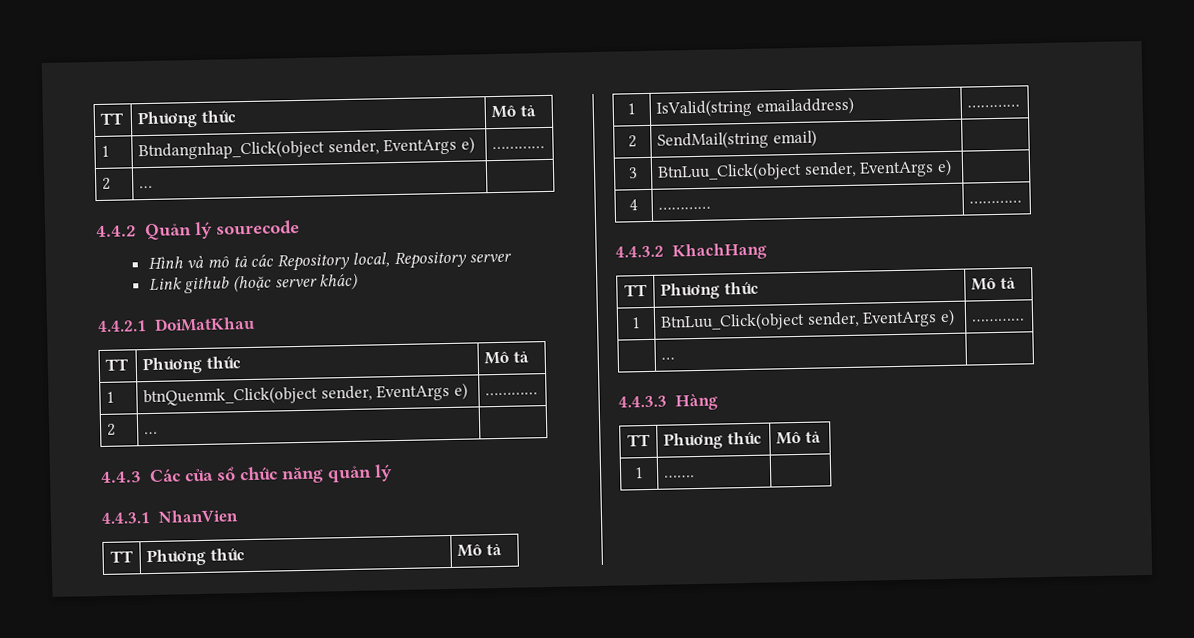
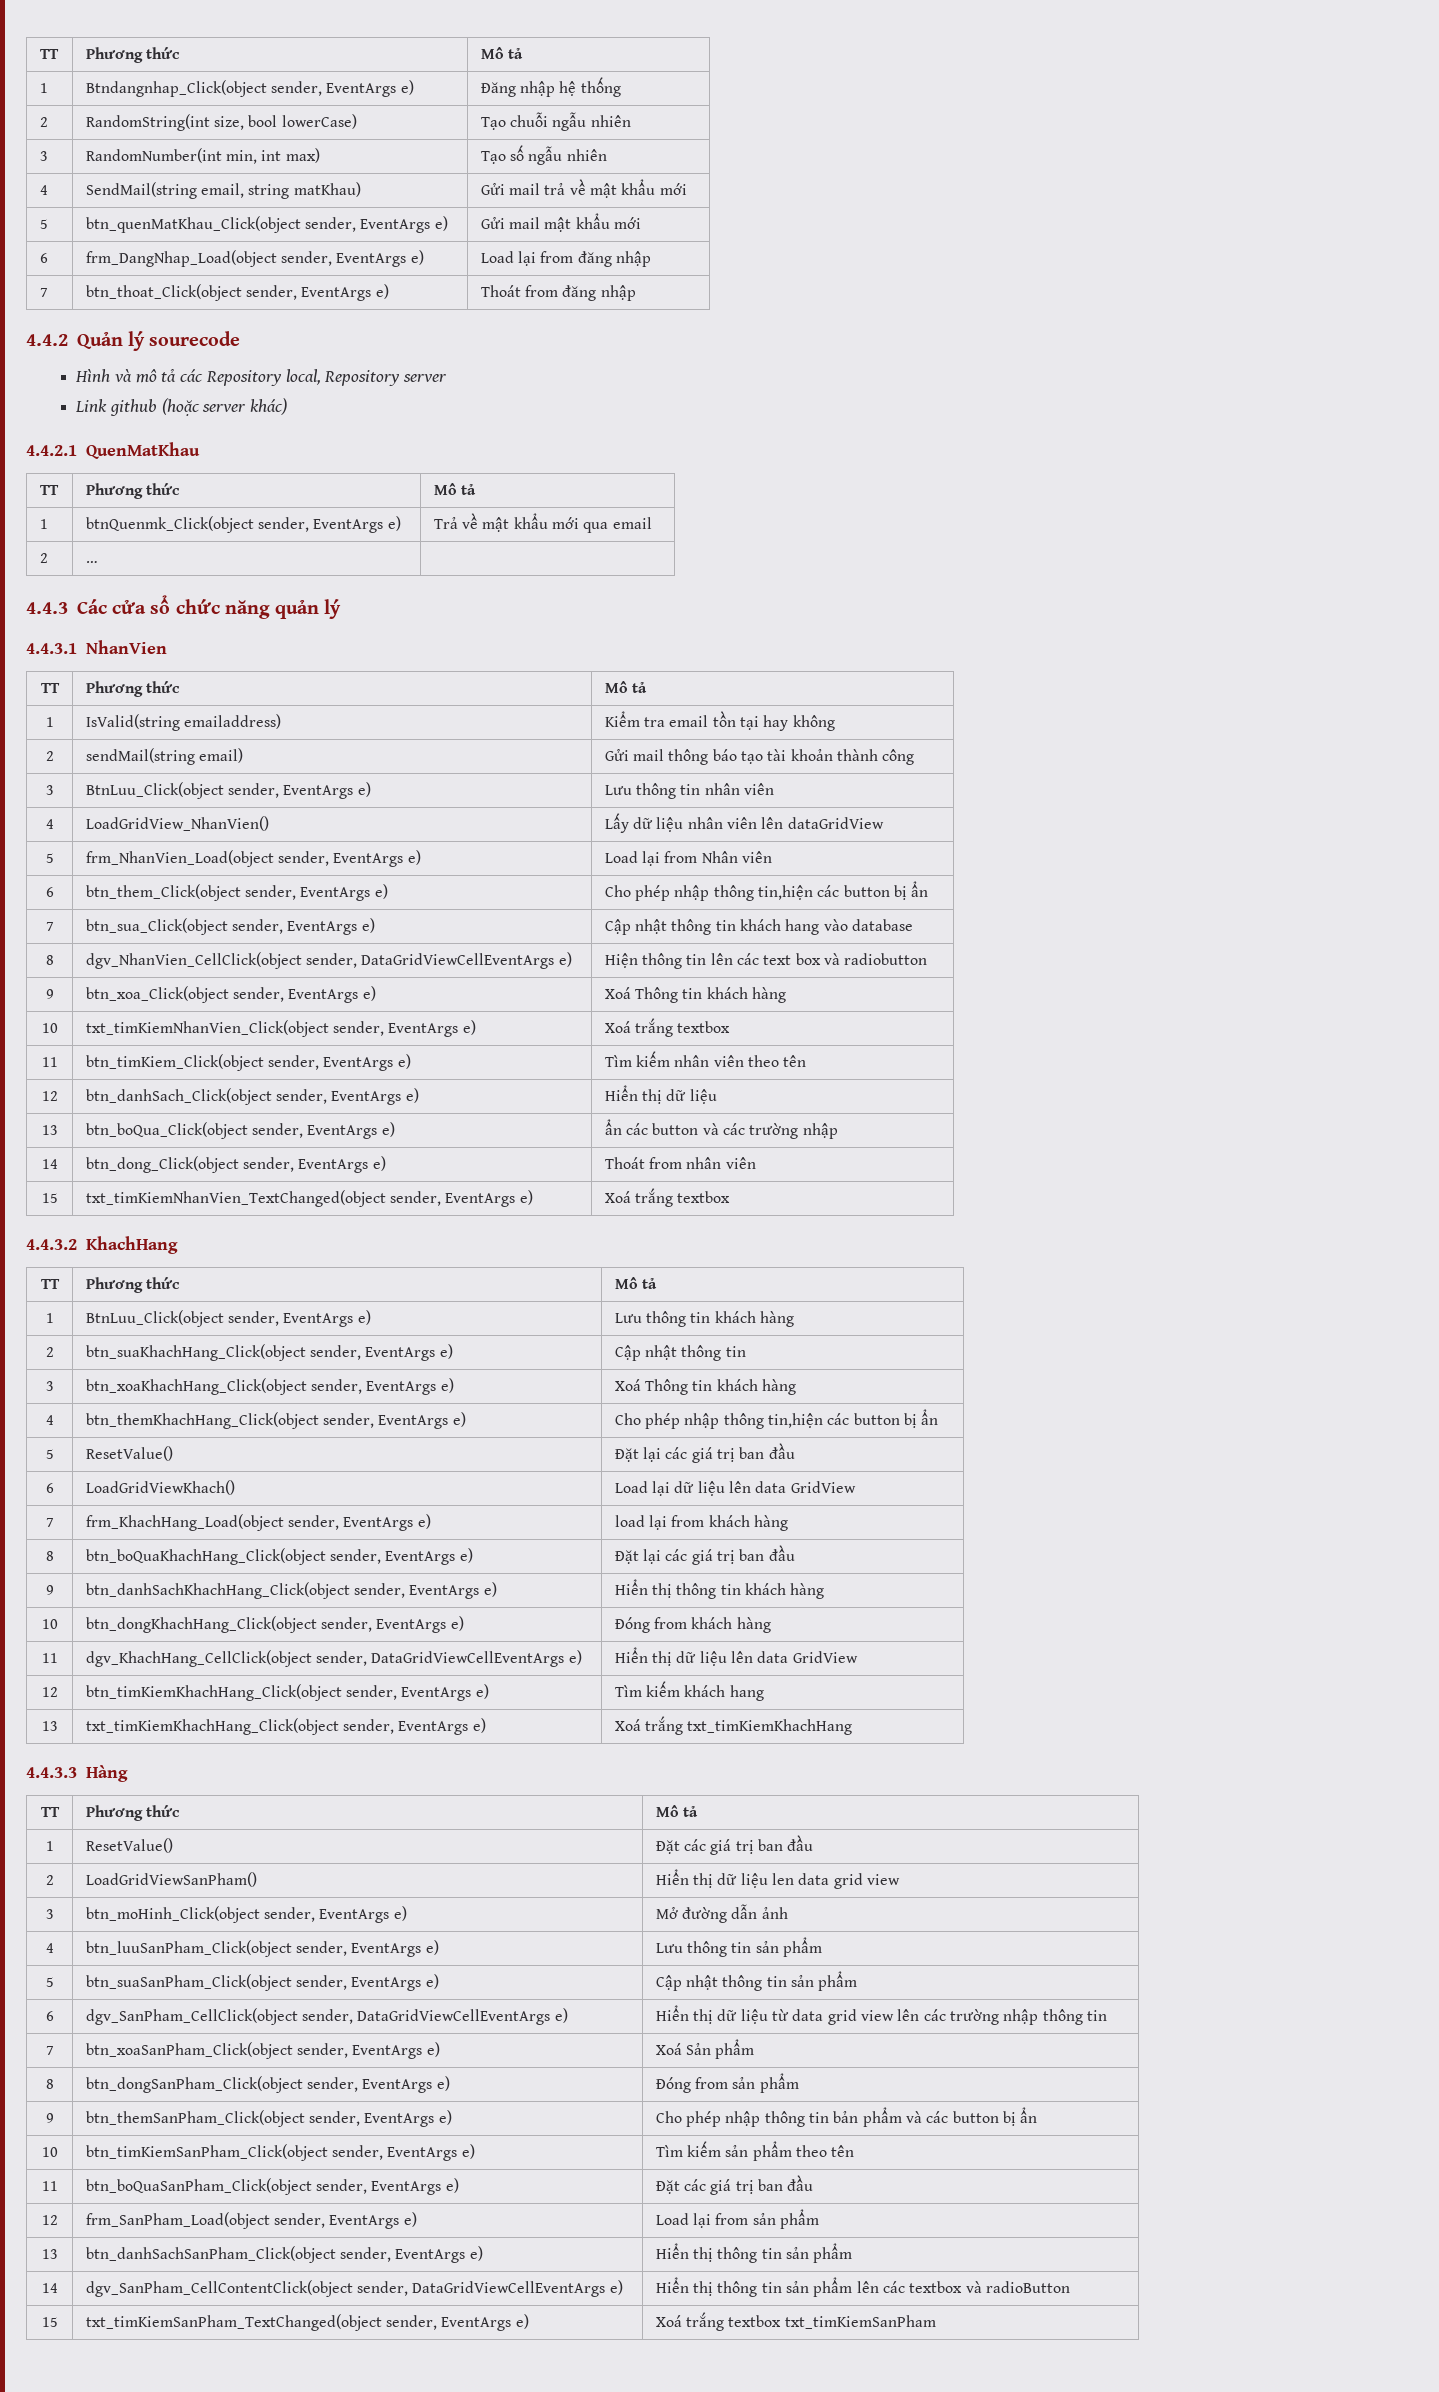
[492,145,546,150] [102,177,112,190] [139,185,154,189] ………… // 2 | … | -> [480,77,621,97] [39,117,48,127] [85,114,357,131] [480,112,631,131] [39,151,48,161] [85,148,320,164] [480,145,607,165] [39,185,48,195] [85,182,361,199] [480,179,687,198] [39,219,48,229] [85,216,448,233] [480,213,642,232] [39,253,48,263] [85,250,424,267] [480,251,652,267] [39,288,48,297] [85,284,389,301] [480,285,636,301] Đăng nhập hệ thống // 2 | RandomString(int size, bool lowerCase) | Tạo chuỗi ngẫu nhiên // 3 | RandomNumber(int min, int max) | Tạo số ngẫu nhiên // 4 | SendMail(string email, string matKhau) | Gửi mail trả về mật khẩu mới // 5 | btn_quenMatKhau_Click(object sender, EventArgs e) | Gửi mail mật khẩu mới // 6 | frm_DangNhap_Load(object sender, EventArgs e) | Load lại from đăng nhập // 7 | btn_thoat_Click(object sender, EventArgs e) | Thoát from đăng nhập
[153,316,255,332] DoiMatKhau -> [85,442,200,459] QuenMatKhau
[485,392,539,396] ………… -> [433,513,652,533] Trả về mật khẩu mới qua email
[967,104,1021,108] [628,135,637,148] [657,130,770,150] ………… // 2 | SendMail(string -> [604,711,835,731] [45,751,54,761] [85,748,195,765] Kiểm tra email tồn tại hay không // 2 | sendMail(string
(817, 138) none -> [604,749,915,765] Gửi mail thông báo tạo tài khoản thành công
[629,199,638,211] [658,206,712,210] [969,200,1023,204] // 4 | ………… | ………… -> [604,783,775,799] [45,819,54,829] [85,816,269,831] [604,813,884,833] [45,853,54,863] [85,850,421,867] [604,851,773,866] [45,887,54,897] [85,884,388,901] [604,881,929,901] [45,922,54,931] [85,918,375,935] [604,919,914,935] [45,955,54,965] [85,952,572,969] [604,953,928,969] [45,989,54,999] [85,986,376,1003] [604,987,787,1003] [41,1023,58,1033] [85,1020,476,1037] [604,1018,731,1037] [41,1057,58,1067] [85,1054,411,1071] [604,1051,807,1067] [41,1091,58,1101] [85,1088,419,1105] [604,1085,717,1104] [41,1125,58,1135] [85,1122,395,1139] [604,1119,838,1139] [41,1159,58,1169] [85,1156,386,1173] [604,1157,756,1169] [41,1193,58,1203] [85,1190,533,1207] [604,1188,731,1207] Lưu thông tin nhân viên // 4 | LoadGridView_NhanVien() | Lấy dữ liệu nhân viên lên dataGridView // 5 | frm_NhanVien_Load(object sender, EventArgs e) | Load lại from Nhân viên // 6 | btn_them_Click(object sender, EventArgs e) | Cho phép nhập thông tin,hiện các button bị ẩn // 7 | btn_sua_Click(object sender, EventArgs e) | Cập nhật thông tin khách hang vào database // 8 | dgv_NhanVien_CellClick(object sender, DataGridViewCellEventArgs e) | Hiện thông tin lên các text box và radiobutton // 9 | btn_xoa_Click(object sender, EventArgs e) | Xoá Thông tin khách hàng // 10 | txt_timKiemNhanVien_Click(object sender, EventArgs e) | Xoá trắng textbox // 11 | btn_timKiem_Click(object sender, EventArgs e) | Tìm kiếm nhân viên theo tên // 12 | btn_danhSach_Click(object sender, EventArgs e) | Hiển thị dữ liệu // 13 | btn_boQua_Click(object sender, EventArgs e) | ẩn các button và các trường nhập // 14 | btn_dong_Click(object sender, EventArgs e) | Thoát from nhân viên // 15 | txt_timKiemNhanVien_TextChanged(object sender, EventArgs e) | Xoá trắng textbox
[972,318,1026,322] [661,357,676,360] ………… // | … | -> [614,1311,795,1327] [45,1347,54,1357] [85,1344,453,1361] [614,1345,746,1361] [45,1381,54,1391] [85,1378,454,1395] [614,1379,797,1395] [45,1415,54,1425] [85,1412,466,1429] [614,1409,939,1429] [45,1449,54,1459] [85,1446,173,1461] [614,1443,795,1463] [45,1483,54,1493] [85,1480,235,1495] [614,1481,856,1496] [45,1518,54,1527] [85,1514,431,1531] [614,1515,789,1531] [45,1551,54,1561] [85,1548,473,1565] [614,1545,795,1565] [45,1585,54,1595] [85,1582,497,1599] [614,1579,825,1599] [41,1619,58,1629] [85,1616,464,1633] [614,1617,771,1633] [41,1653,58,1663] [85,1650,582,1667] [614,1647,858,1666] [41,1687,58,1697] [85,1684,489,1701] [614,1681,764,1701] [41,1721,58,1731] [85,1718,486,1735] [614,1716,853,1735] Lưu thông tin khách hàng // 2 | btn_suaKhachHang_Click(object sender, EventArgs e) | Cập nhật thông tin // 3 | btn_xoaKhachHang_Click(object sender, EventArgs e) | Xoá Thông tin khách hàng // 4 | btn_themKhachHang_Click(object sender, EventArgs e) | Cho phép nhập thông tin,hiện các button bị ẩn // 5 | ResetValue() | Đặt lại các giá trị ban đầu // 6 | LoadGridViewKhach() | Load lại dữ liệu lên data GridView // 7 | frm_KhachHang_Load(object sender, EventArgs e) | load lại from khách hàng // 8 | btn_boQuaKhachHang_Click(object sender, EventArgs e) | Đặt lại các giá trị ban đầu // 9 | btn_danhSachKhachHang_Click(object sender, EventArgs e) | Hiển thị thông tin khách hàng // 10 | btn_dongKhachHang_Click(object sender, EventArgs e) | Đóng from khách hàng // 11 | dgv_KhachHang_CellClick(object sender, DataGridViewCellEventArgs e) | Hiển thị dữ liệu lên data GridView // 12 | btn_timKiemKhachHang_Click(object sender, EventArgs e) | Tìm kiếm khách hang // 13 | txt_timKiemKhachHang_Click(object sender, EventArgs e) | Xoá trắng txt_timKiemKhachHang
[664,475,696,478] ……. | -> [85,1838,173,1853] [655,1835,814,1855] [45,1875,54,1885] [85,1872,257,1887] [655,1869,901,1889] [45,1909,54,1919] [85,1906,407,1923] [655,1904,788,1923] [45,1943,54,1953] [85,1940,439,1957] [655,1937,823,1957] [45,1977,54,1987] [85,1974,439,1991] [655,1971,858,1991] [45,2011,54,2021] [85,2008,568,2025] [655,2005,1107,2025] [45,2046,54,2055] [85,2042,440,2059] [655,2039,755,2059] [45,2079,54,2089] [85,2076,450,2093] [655,2073,799,2093] [45,2113,54,2123] [85,2110,452,2127] [655,2107,1038,2127] [41,2147,58,2157] [85,2144,475,2161] [655,2141,855,2161] [41,2181,58,2191] [85,2178,459,2195] [655,2175,814,2195] [41,2215,58,2225] [85,2212,417,2229] [655,2209,820,2229] [41,2249,58,2259] [85,2246,483,2263] [655,2243,853,2263] [41,2283,58,2293] [85,2280,623,2297] [655,2277,1071,2297] [41,2317,58,2327] [85,2314,529,2331] [655,2312,936,2331] ResetValue() | Đặt các giá trị ban đầu // 2 | LoadGridViewSanPham() | Hiển thị dữ liệu len data grid view // 3 | btn_moHinh_Click(object sender, EventArgs e) | Mở đường dẫn ảnh // 4 | btn_luuSanPham_Click(object sender, EventArgs e) | Lưu thông tin sản phẩm // 5 | btn_suaSanPham_Click(object sender, EventArgs e) | Cập nhật thông tin sản phẩm // 6 | dgv_SanPham_CellClick(object sender, DataGridViewCellEventArgs e) | Hiển thị dữ liệu từ data grid view lên các trường nhập thông tin // 7 | btn_xoaSanPham_Click(object sender, EventArgs e) | Xoá Sản phẩm // 8 | btn_dongSanPham_Click(object sender, EventArgs e) | Đóng from sản phẩm // 9 | btn_themSanPham_Click(object sender, EventArgs e) | Cho phép nhập thông tin bản phẩm và các button bị ẩn // 10 | btn_timKiemSanPham_Click(object sender, EventArgs e) | Tìm kiếm sản phẩm theo tên // 11 | btn_boQuaSanPham_Click(object sender, EventArgs e) | Đặt các giá trị ban đầu // 12 | frm_SanPham_Load(object sender, EventArgs e) | Load lại from sản phẩm // 13 | btn_danhSachSanPham_Click(object sender, EventArgs e) | Hiển thị thông tin sản phẩm // 14 | dgv_SanPham_CellContentClick(object sender, DataGridViewCellEventArgs e) | Hiển thị thông tin sản phẩm lên các textbox và radioButton // 15 | txt_timKiemSanPham_TextChanged(object sender, EventArgs e) | Xoá trắng textbox txt_timKiemSanPham

